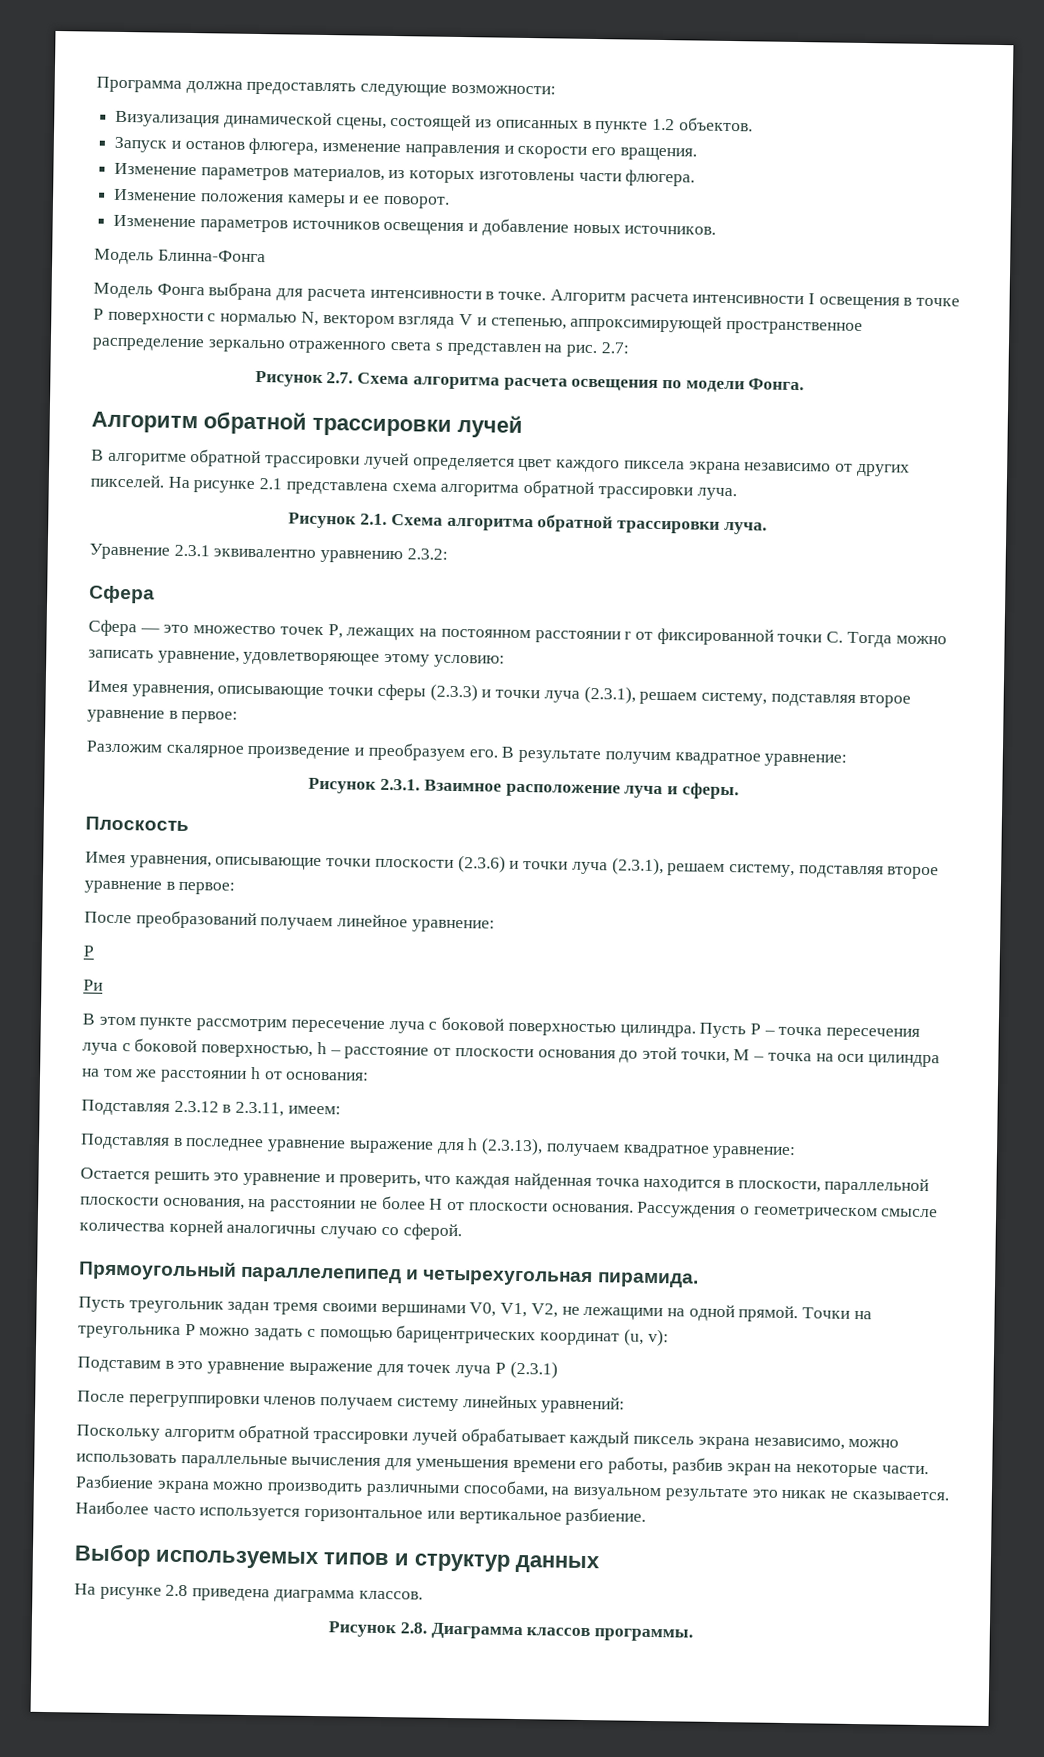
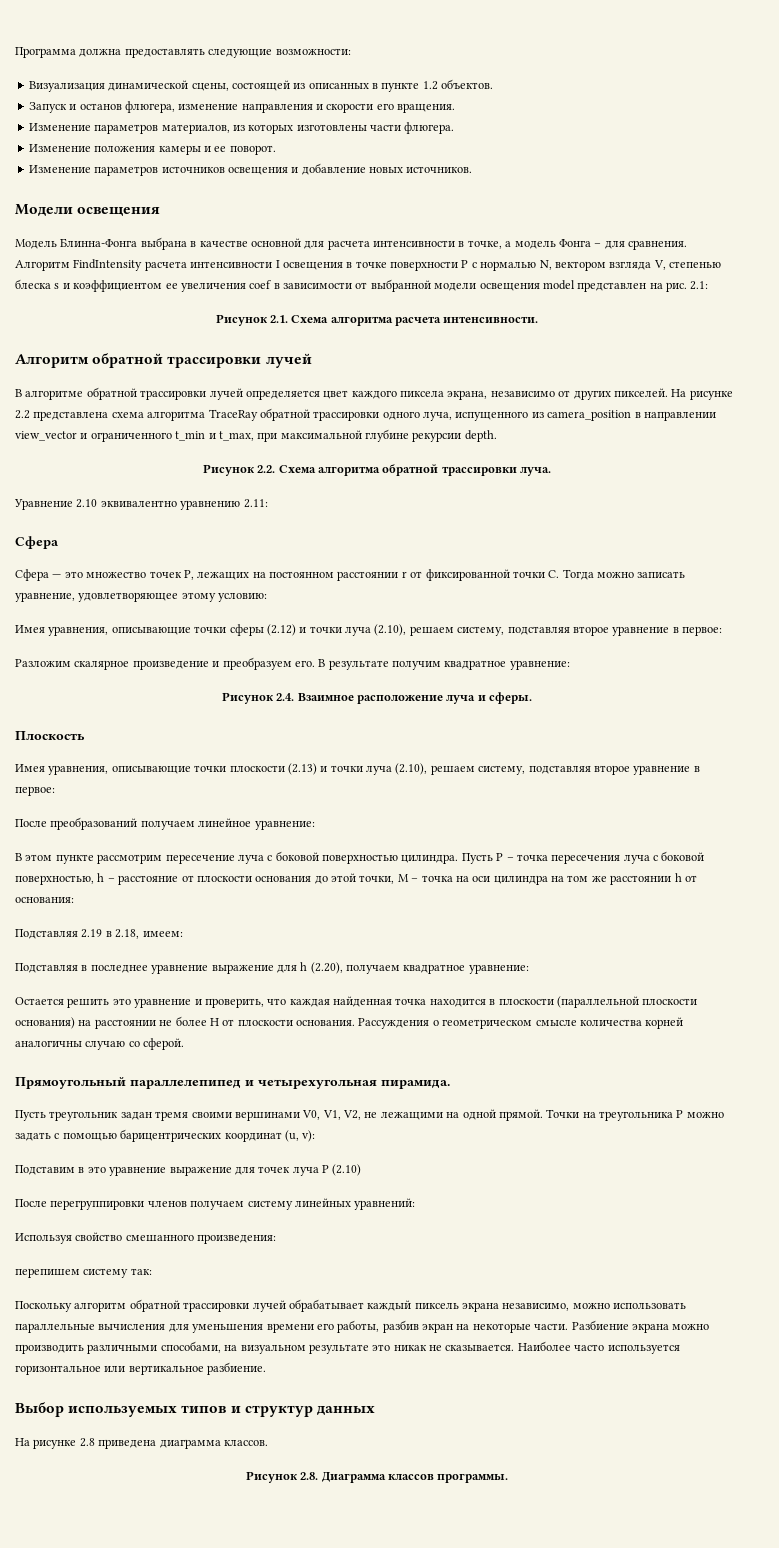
(717, 230) none -> [15,204,161,217] // Модели освещения
[93,282,626,306] // Модель Фонга выбрана для расчета интенсивности в точке. Алгоритм -> [140,237,687,250] [15,259,143,271] выбрана в качестве основной для расчета интенсивности в точке, а модель Фонга – для сравнения. Алгоритм FindIntensity
[93,308,204,326] P поверхности -> [390,260,469,271] поверхности P
[459,314,863,335] [92,337,443,354] V и степенью, аппроксимирующей пространственное распределение зеркально отраженного света s -> [653,260,721,270] [15,279,575,292] V, степенью блеска s и коэффициентом ее увеличения coef в зависимости от выбранной модели освещения model
[600,342,629,354] [254,370,354,387] 2.7: // Рисунок 2.7. -> [690,281,709,290] [215,314,288,326] 2.1: // Рисунок 2.1.
[571,378,805,393] освещения по модели Фонга. -> [443,316,539,323] интенсивности.
[688,461,741,475] экрана -> [447,390,488,400] экрана,
[259,478,283,490] 2.1 -> [15,410,30,419] 2.2
[523,479,737,501] [288,512,388,529] обратной трассировки луча. // Рисунок 2.1. -> [208,408,716,421] [15,429,497,442] [202,464,276,476] TraceRay обратной трассировки одного луча, испущенного из camera_position в направлении view_vector и ограниченного t_min и t_max, при максимальной глубине рекурсии depth. // Рисунок 2.2.
[173,544,210,557] 2.3.1 -> [76,499,98,508] 2.10
[406,548,448,560] 2.3.2: -> [243,499,268,508] 2.11:
[429,683,636,704] (2.3.3) и точки луча (2.3.1), -> [266,624,407,636] (2.12) и точки луча (2.10),
[380,778,421,791] 2.3.1. -> [276,693,295,701] 2.4.
[457,855,664,876] (2.3.6) и точки луча (2.3.1), -> [287,763,428,775] (2.13) и точки луча (2.10),
[83,945,94,957] [83,979,103,991] // Р // Ри -> (315, 825) none
[173,1100,285,1117] 2.3.12 в 2.3.11, -> [81,929,140,939] 2.19 в 2.18,
[481,1137,544,1156] (2.3.13), -> [310,962,343,974] (2.20),
[737,1177,930,1196] [80,1196,245,1210] плоскости, параллельной плоскости основания, -> [498,996,698,1008] [15,1017,75,1029] плоскости (параллельной плоскости основания)
[509,1360,558,1379] (2.3.1) -> [332,1164,362,1176] (2.10)
(626, 1405) none -> [15,1232,277,1244] [15,1268,152,1278] // Используя свойство смешанного произведения: // перепишем систему так:

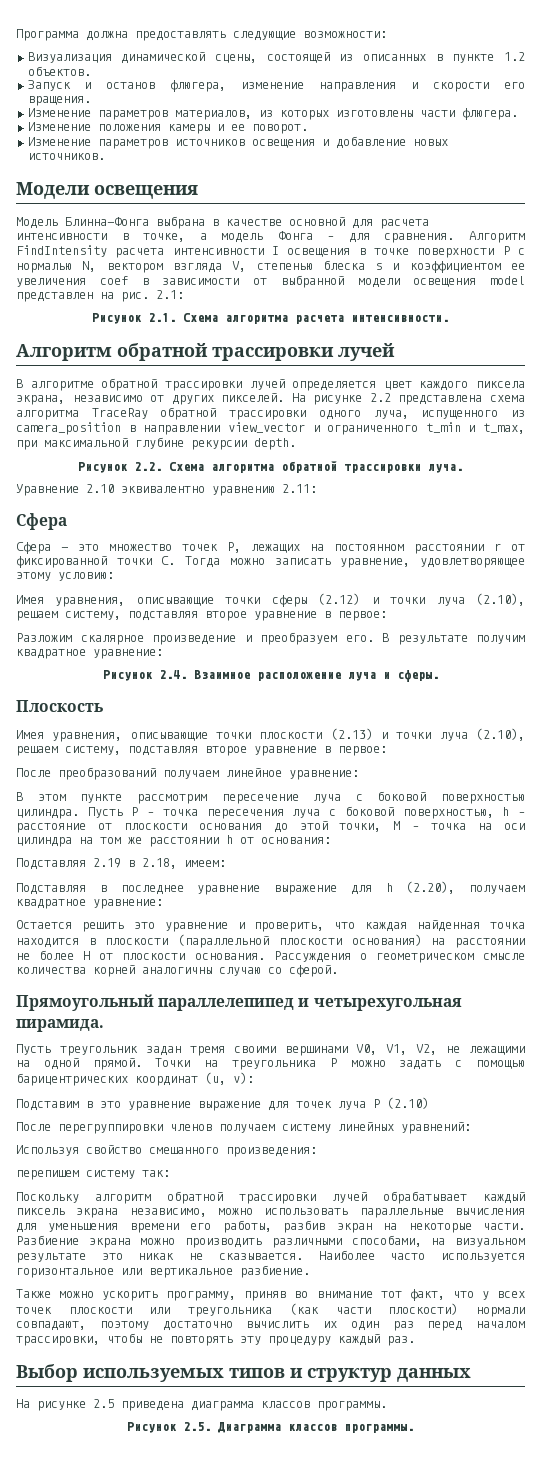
(267, 1368) none -> [16,1289,525,1301] [16,1303,525,1317] [16,1321,525,1331] [16,1333,415,1346] // Также можно ускорить программу, приняв во внимание тот факт, что у всех точек плоскости или треугольника (как части плоскости) нормали совпадают, поэтому достаточно вычислить их один раз перед началом трассировки, чтобы не повторять эту процедуру каждый раз.
[79,1438,95,1447] 2.8 -> [93,1399,114,1408] 2.5
[223,1440,268,1446] [245,1471,319,1483] классов. // Рисунок 2.8. -> [261,1401,387,1411] [127,1422,211,1433] классов программы. // Рисунок 2.5.

